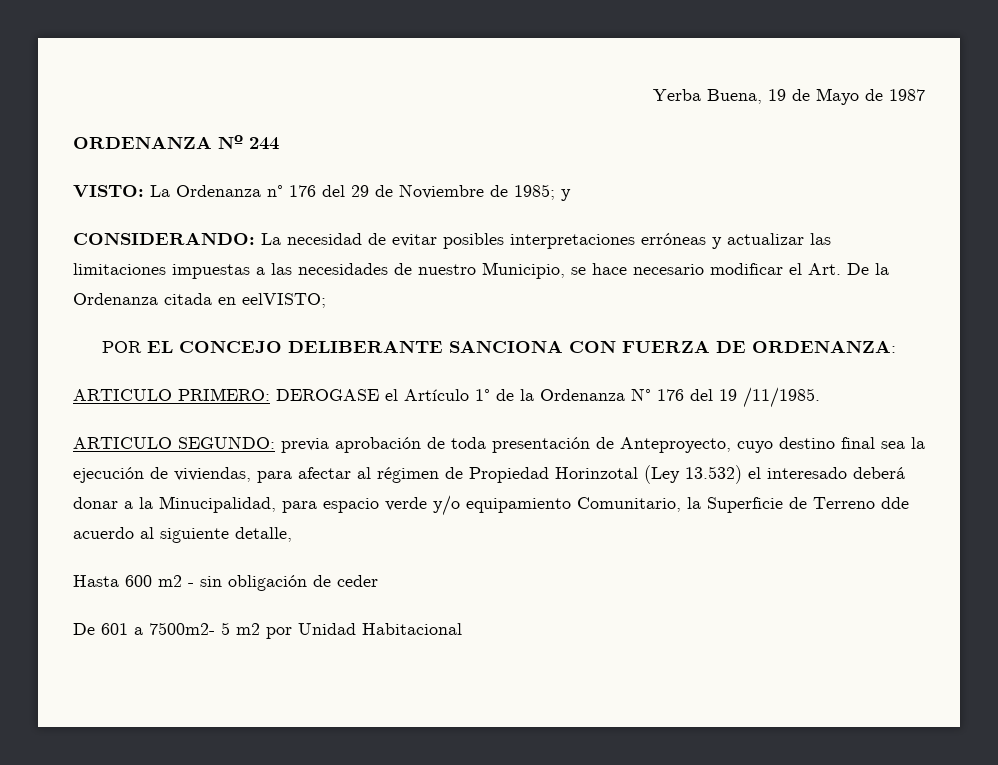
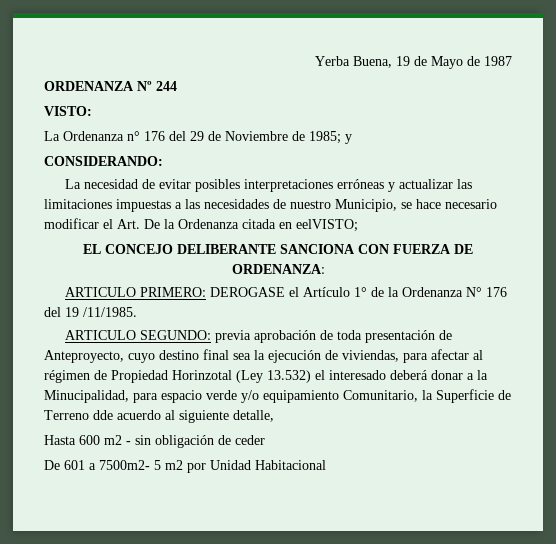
(144, 191) none -> (92, 111) //
(255, 238) none -> (163, 161) //
[102,341,142,353] POR -> (358, 225) none

